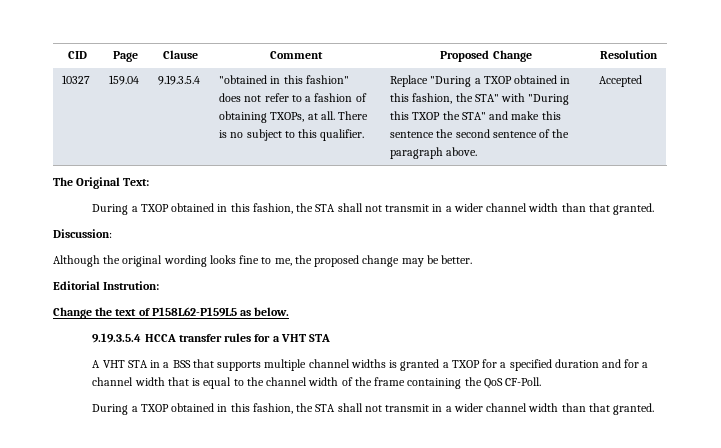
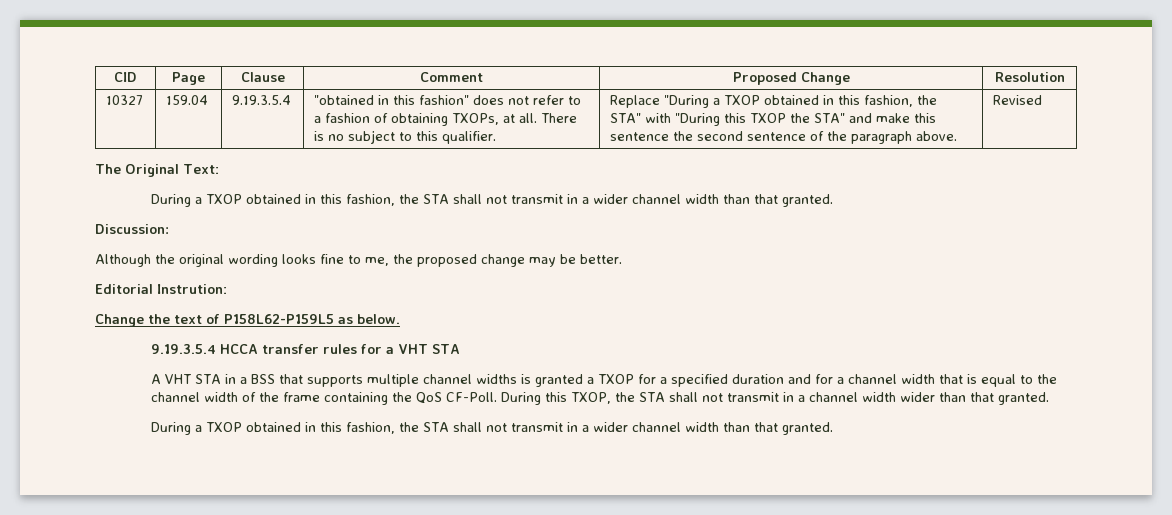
[599,75,643,87] Accepted -> [993,95,1043,105] Revised
(542, 381) none -> [501,392,1050,405] During this TXOP, the STA shall not transmit in a channel width wider than that granted.

